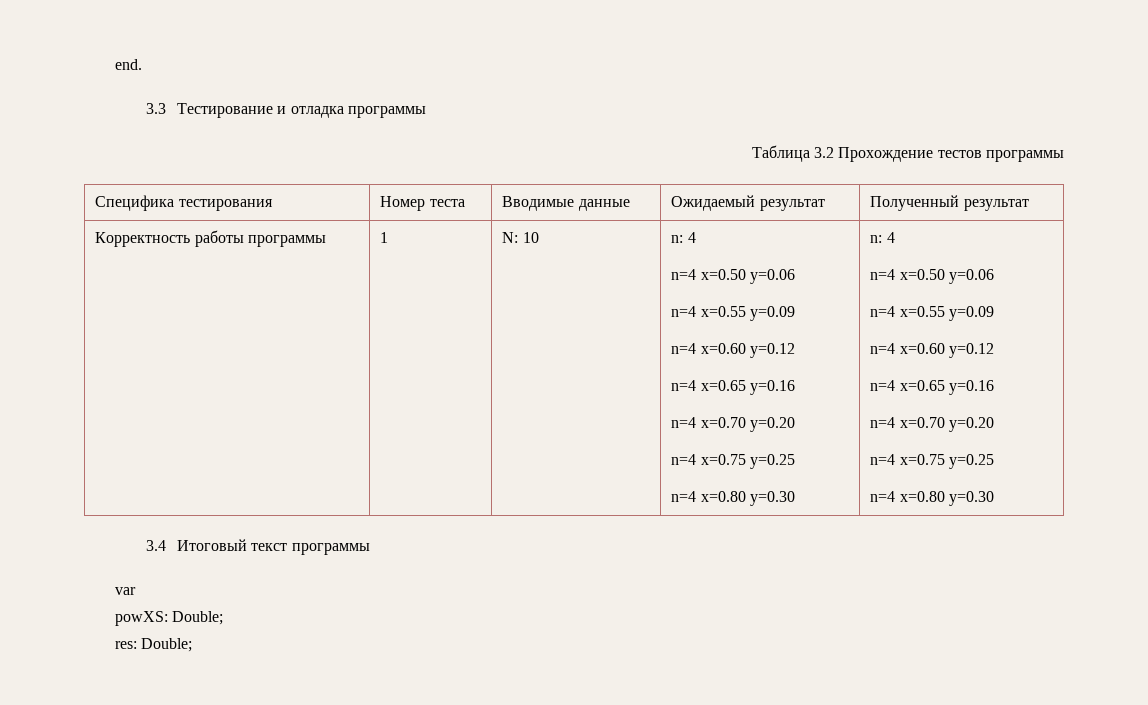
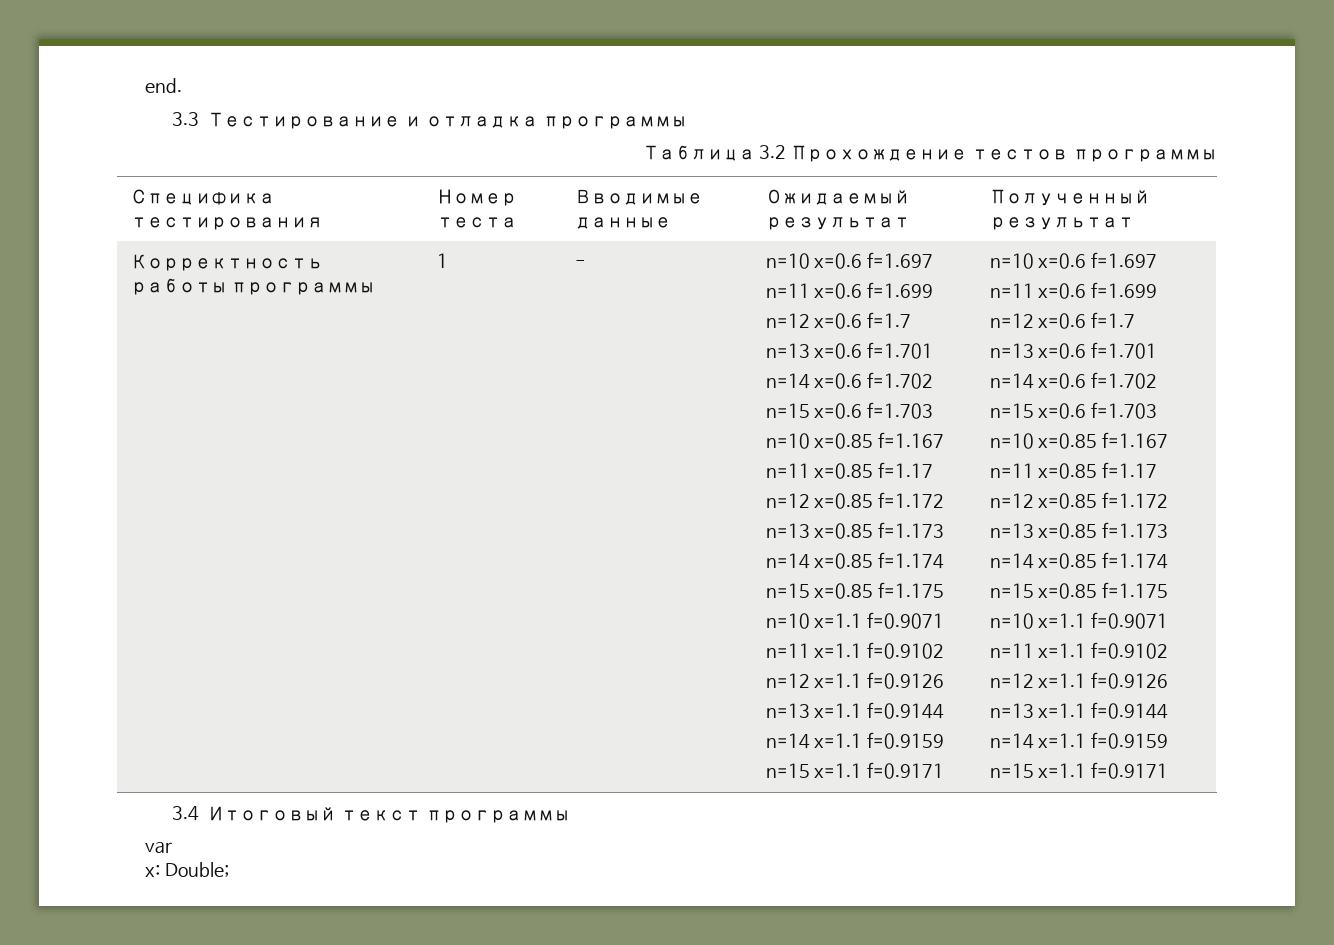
[502,232,539,243] [671,232,696,243] [671,269,795,284] [671,306,795,321] [671,343,795,358] [671,380,795,395] [671,417,795,432] [671,454,795,469] [671,491,795,506] [870,232,895,243] [870,269,994,284] [870,306,994,321] [870,343,994,358] [870,380,994,395] [870,417,994,432] [870,454,994,469] [870,491,994,506] N: 10 | n: 4 // n=4 x=0.50 y=0.06 // n=4 x=0.55 y=0.09 // n=4 x=0.60 y=0.12 // n=4 x=0.65 y=0.16 // n=4 x=0.70 y=0.20 // n=4 x=0.75 y=0.25 // n=4 x=0.80 y=0.30 | n: 4 // n=4 x=0.50 y=0.06 // n=4 x=0.55 y=0.09 // n=4 x=0.60 y=0.12 // n=4 x=0.65 y=0.16 // n=4 x=0.70 y=0.20 // n=4 x=0.75 y=0.25 // n=4 x=0.80 y=0.30 -> [574,260,586,267] [765,252,934,269] [765,282,934,299] [765,312,912,329] [765,342,934,359] [765,372,934,389] [765,402,934,419] [765,432,945,449] [765,462,934,479] [765,492,945,509] [765,522,945,539] [765,552,945,569] [765,582,945,599] [765,612,945,629] [765,642,945,659] [765,672,945,689] [765,702,945,719] [765,732,945,749] [765,762,945,779] [989,252,1158,269] [989,282,1158,299] [989,312,1136,329] [989,342,1158,359] [989,372,1158,389] [989,402,1158,419] [989,432,1169,449] [989,462,1158,479] [989,492,1169,509] [989,522,1169,539] [989,552,1169,569] [989,582,1169,599] [989,612,1169,629] [989,642,1169,659] [989,672,1169,689] [989,702,1169,719] [989,732,1169,749] [989,762,1169,779] - | n=10 x=0.6 f=1.697 // n=11 x=0.6 f=1.699 // n=12 x=0.6 f=1.7 // n=13 x=0.6 f=1.701 // n=14 x=0.6 f=1.702 // n=15 x=0.6 f=1.703 // n=10 x=0.85 f=1.167 // n=11 x=0.85 f=1.17 // n=12 x=0.85 f=1.172 // n=13 x=0.85 f=1.173 // n=14 x=0.85 f=1.174 // n=15 x=0.85 f=1.175 // n=10 x=1.1 f=0.9071 // n=11 x=1.1 f=0.9102 // n=12 x=1.1 f=0.9126 // n=13 x=1.1 f=0.9144 // n=14 x=1.1 f=0.9159 // n=15 x=1.1 f=0.9171 | n=10 x=0.6 f=1.697 // n=11 x=0.6 f=1.699 // n=12 x=0.6 f=1.7 // n=13 x=0.6 f=1.701 // n=14 x=0.6 f=1.702 // n=15 x=0.6 f=1.703 // n=10 x=0.85 f=1.167 // n=11 x=0.85 f=1.17 // n=12 x=0.85 f=1.172 // n=13 x=0.85 f=1.173 // n=14 x=0.85 f=1.174 // n=15 x=0.85 f=1.175 // n=10 x=1.1 f=0.9071 // n=11 x=1.1 f=0.9102 // n=12 x=1.1 f=0.9126 // n=13 x=1.1 f=0.9144 // n=14 x=1.1 f=0.9159 // n=15 x=1.1 f=0.9171
[115,611,224,626] [115,638,193,652] powXS: Double; // res: Double; -> [144,862,229,877] x: Double;

